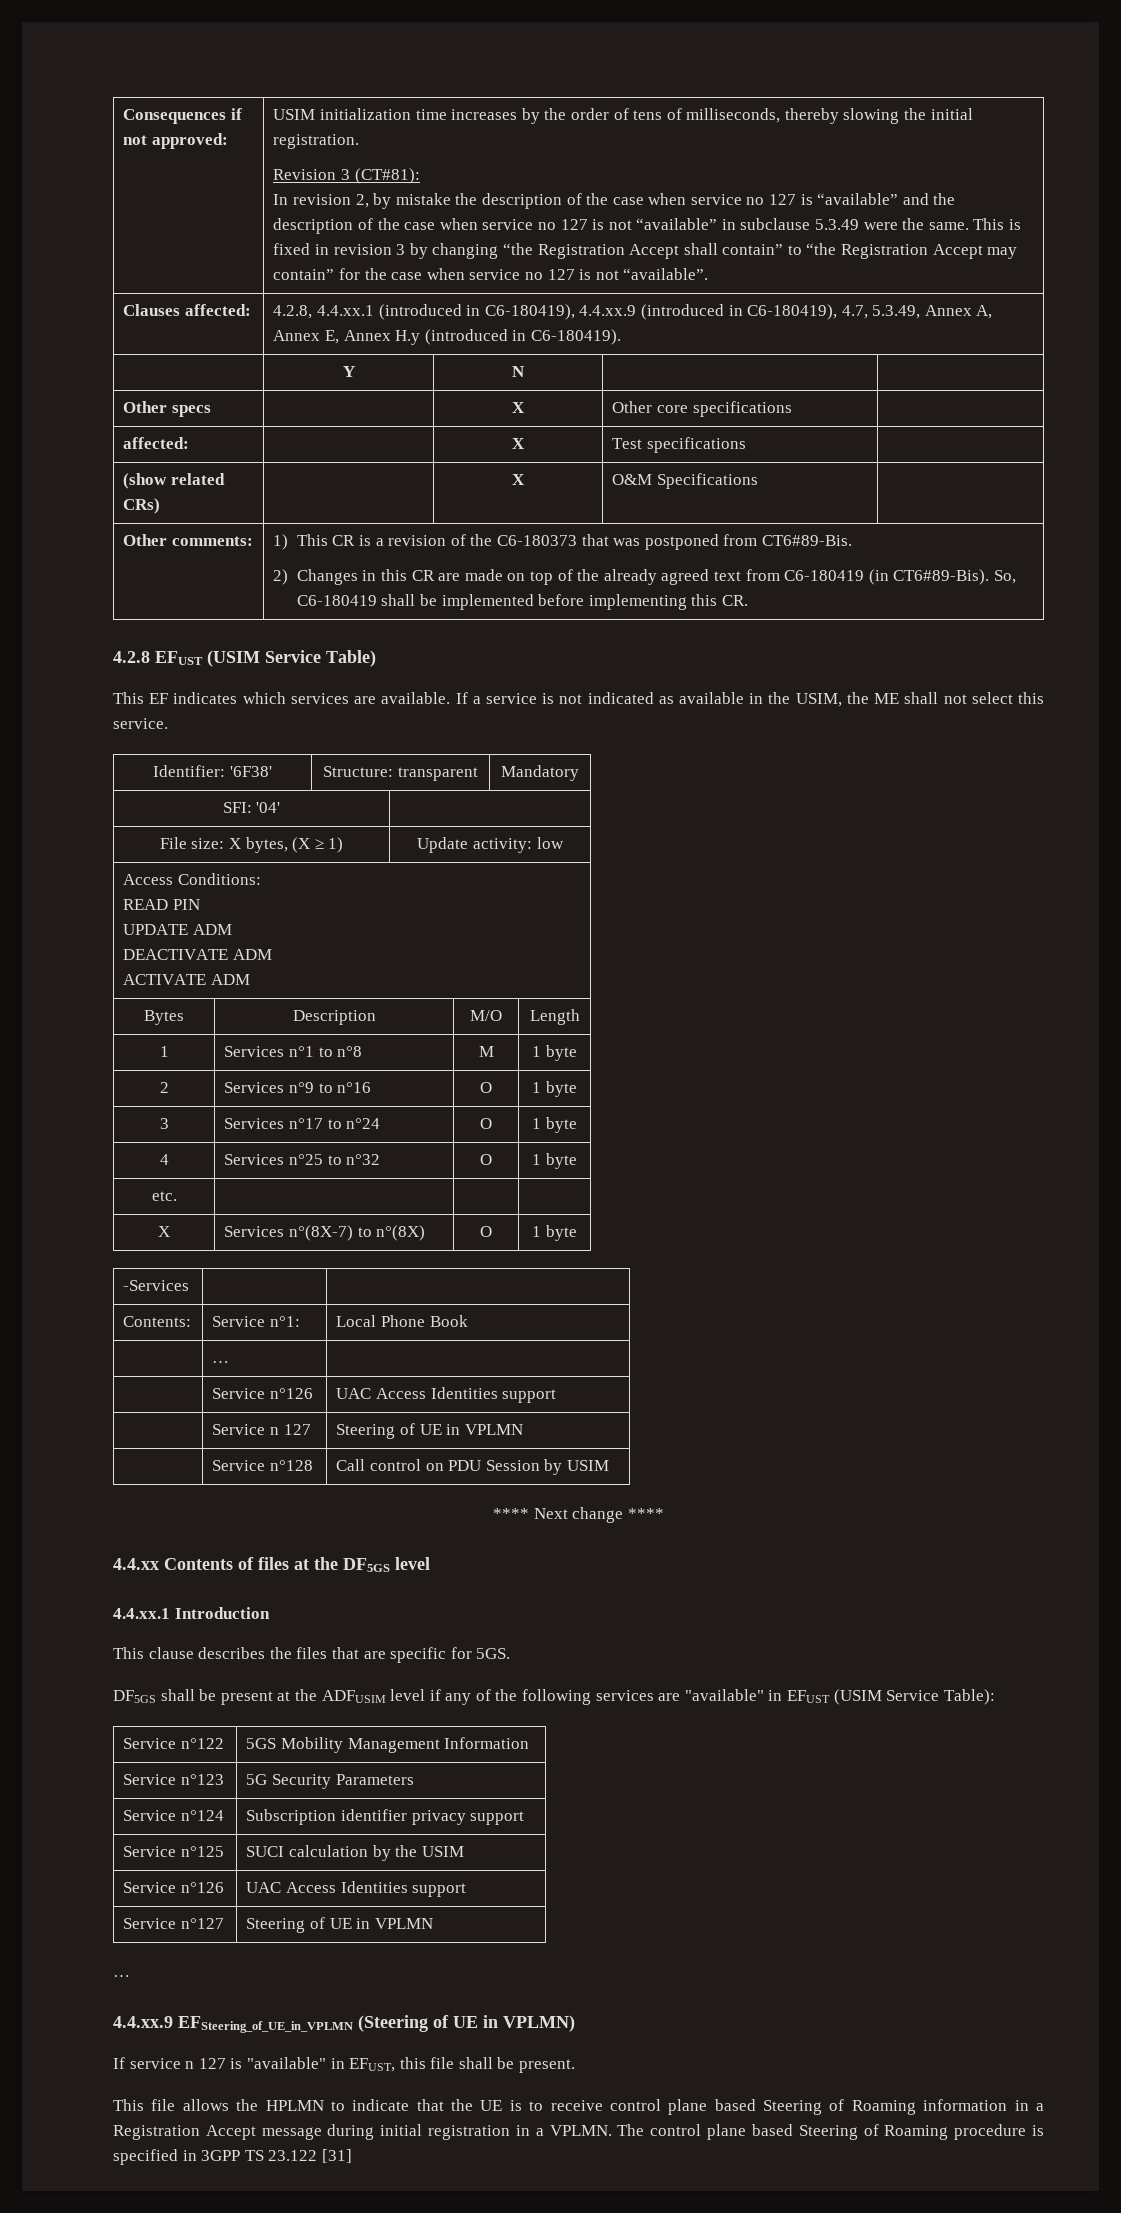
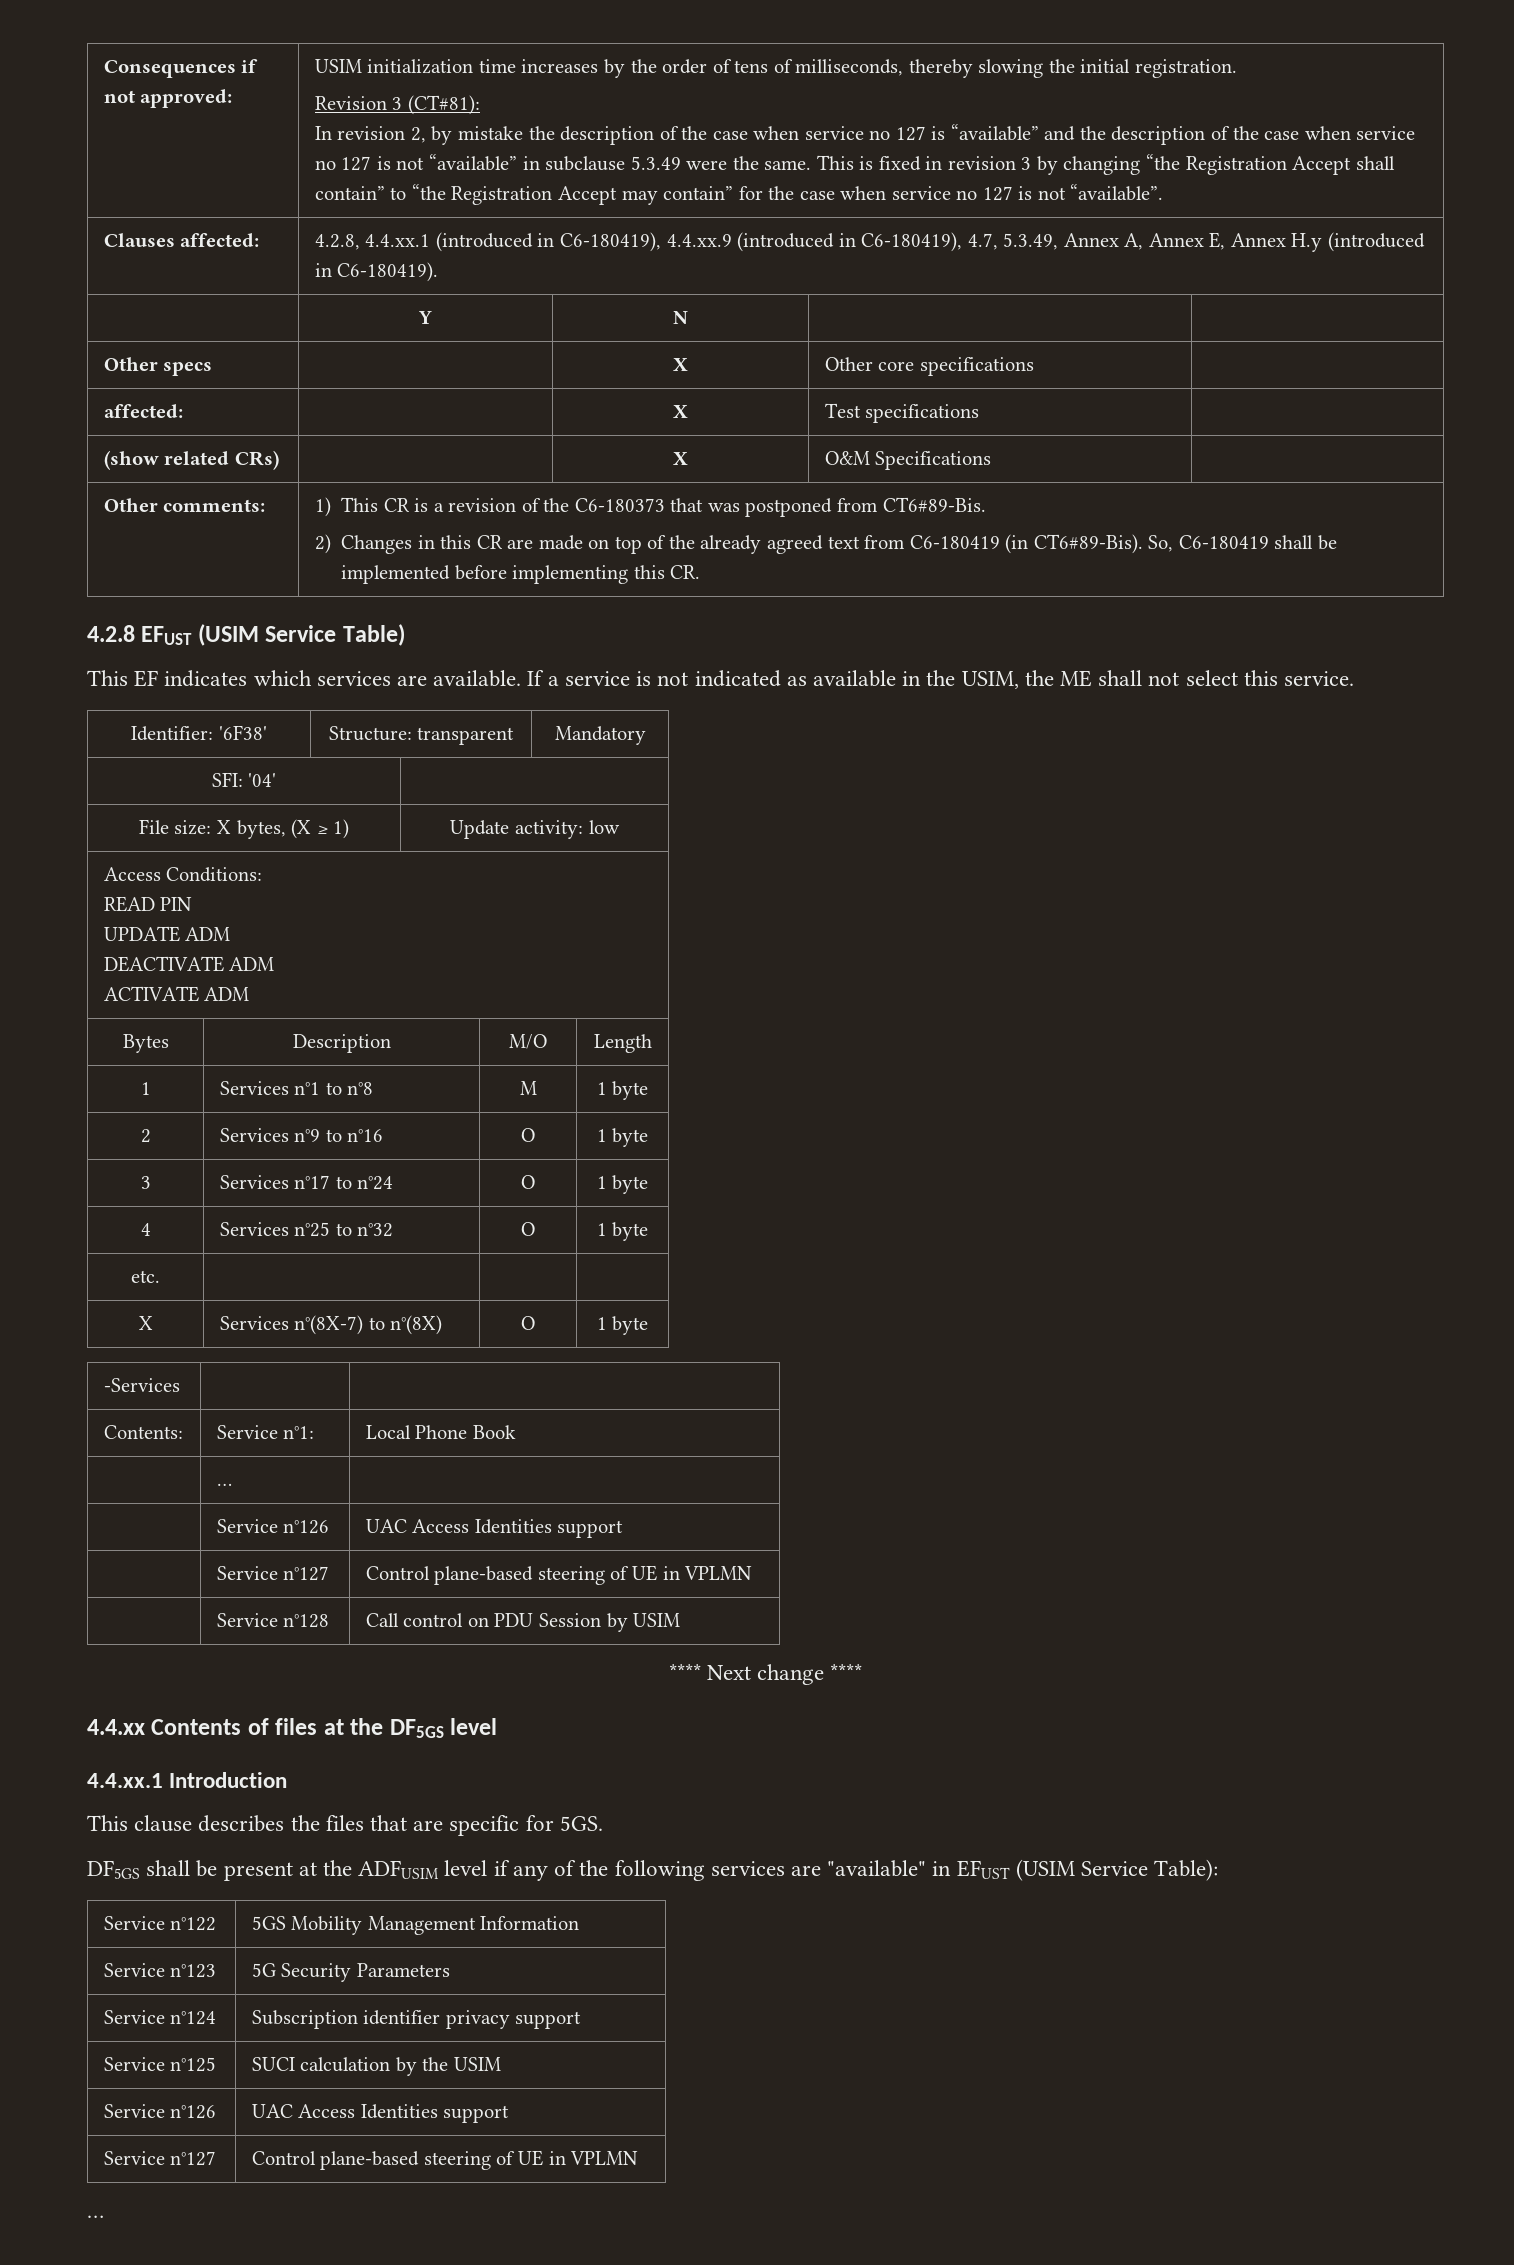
[269,1424,311,1435] [336,1424,396,1439] n 127 | Steering -> [283,1566,330,1581] [365,1566,605,1585] n°127 | Control plane-based steering
[246,1918,306,1933] Steering -> [251,2151,491,2170] Control plane-based steering
[113,2015,575,2033] [113,2057,576,2073] [113,2099,1045,2115] [113,2124,1045,2140] [113,2149,352,2165] // 4.4.xx.9 EFSteering_of_UE_in_VPLMN (Steering of UE in VPLMN) // If service n 127 is "available" in EFUST, this file shall be present. // This file allows the HPLMN to indicate that the UE is to receive control plane based Steering of Roaming information in a Registration Accept message during initial registration in a VPLMN. The control plane based Steering of Roaming procedure is specified in 3GPP TS 23.122 [31] -> (104, 2216) none

